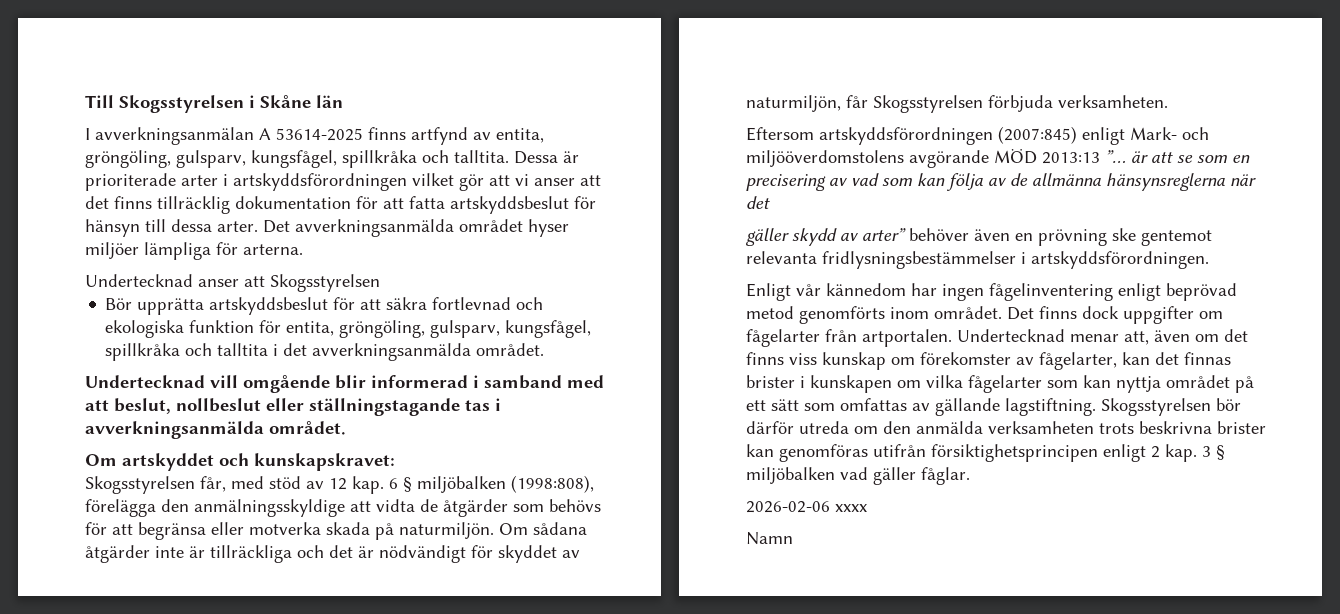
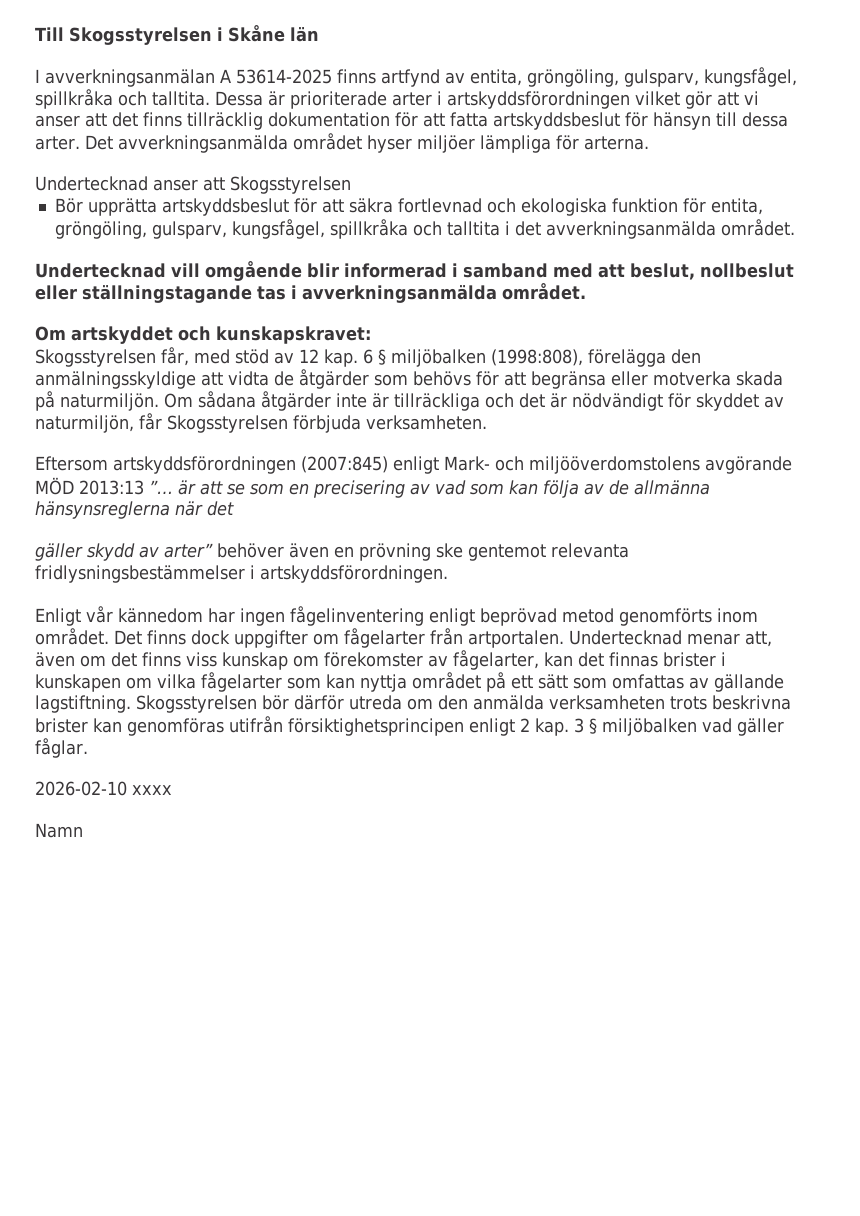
[746,501,830,513] 2026-02-06 -> [35,781,127,796] 2026-02-10

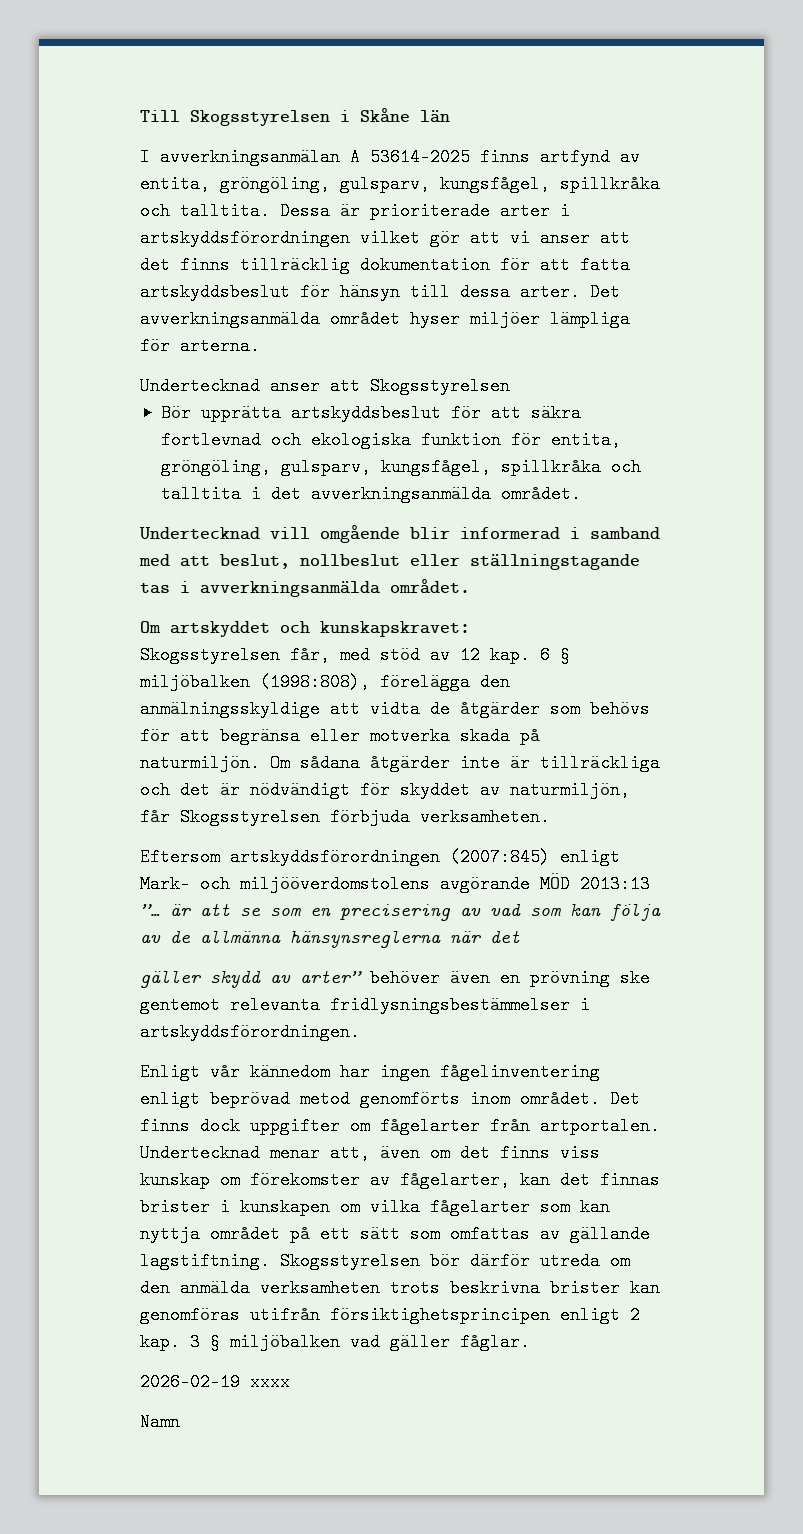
[35,781,127,796] 2026-02-10 -> [140,1373,240,1391] 2026-02-19

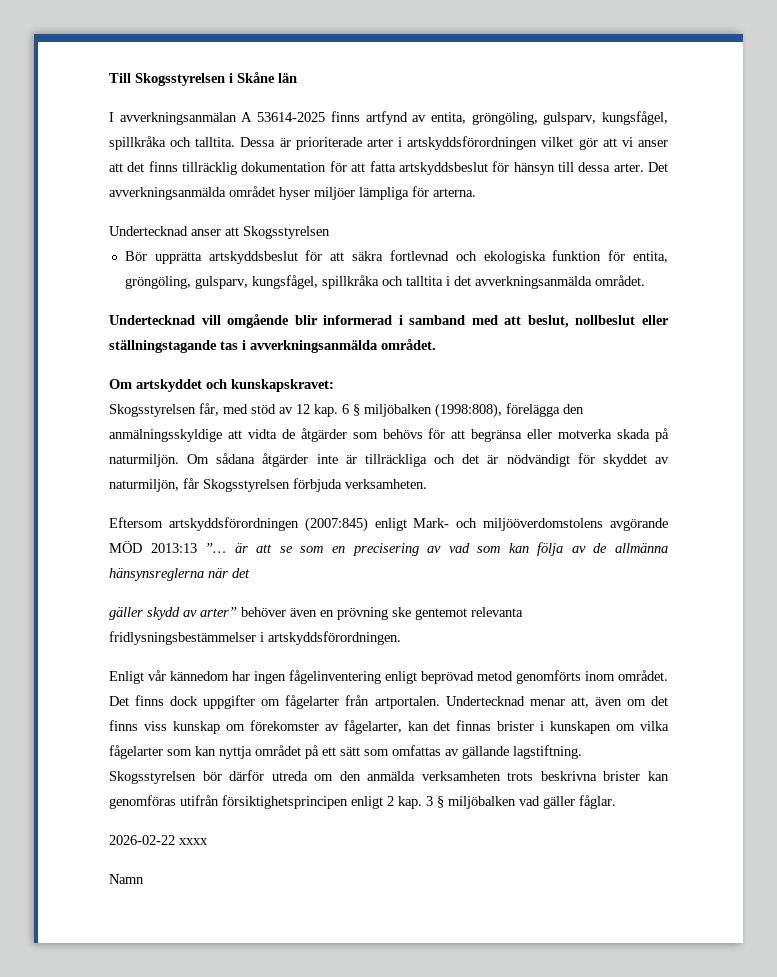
[140,1373,240,1391] 2026-02-19 -> [109,835,175,845] 2026-02-22

